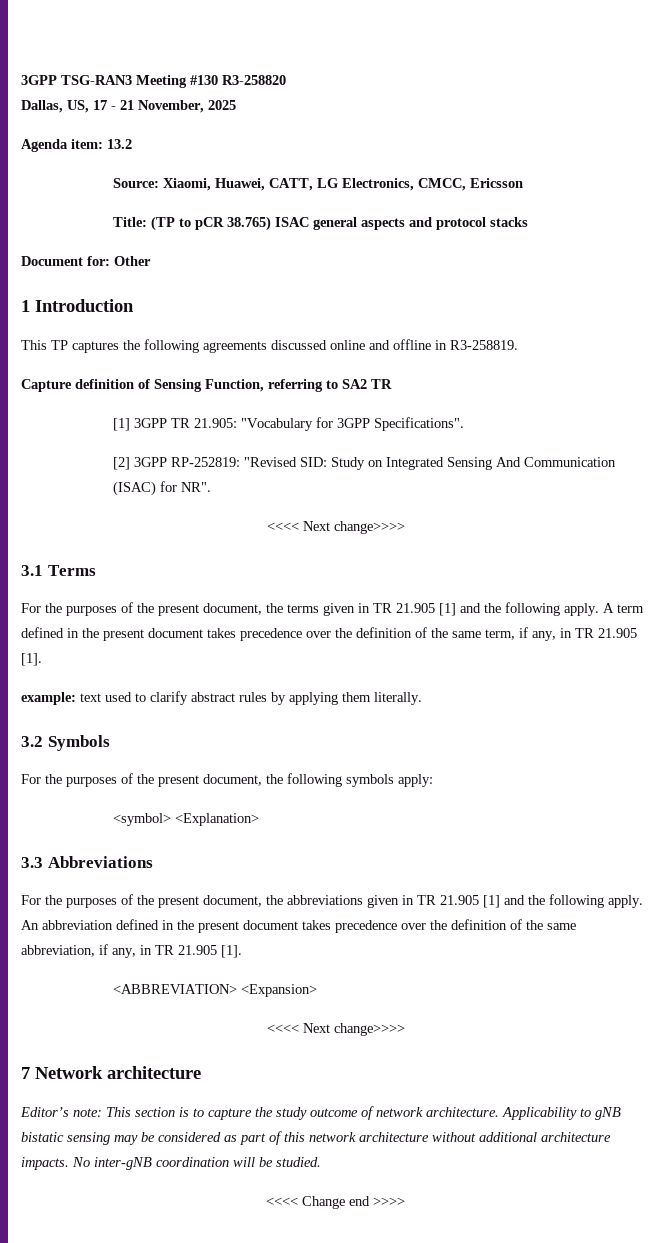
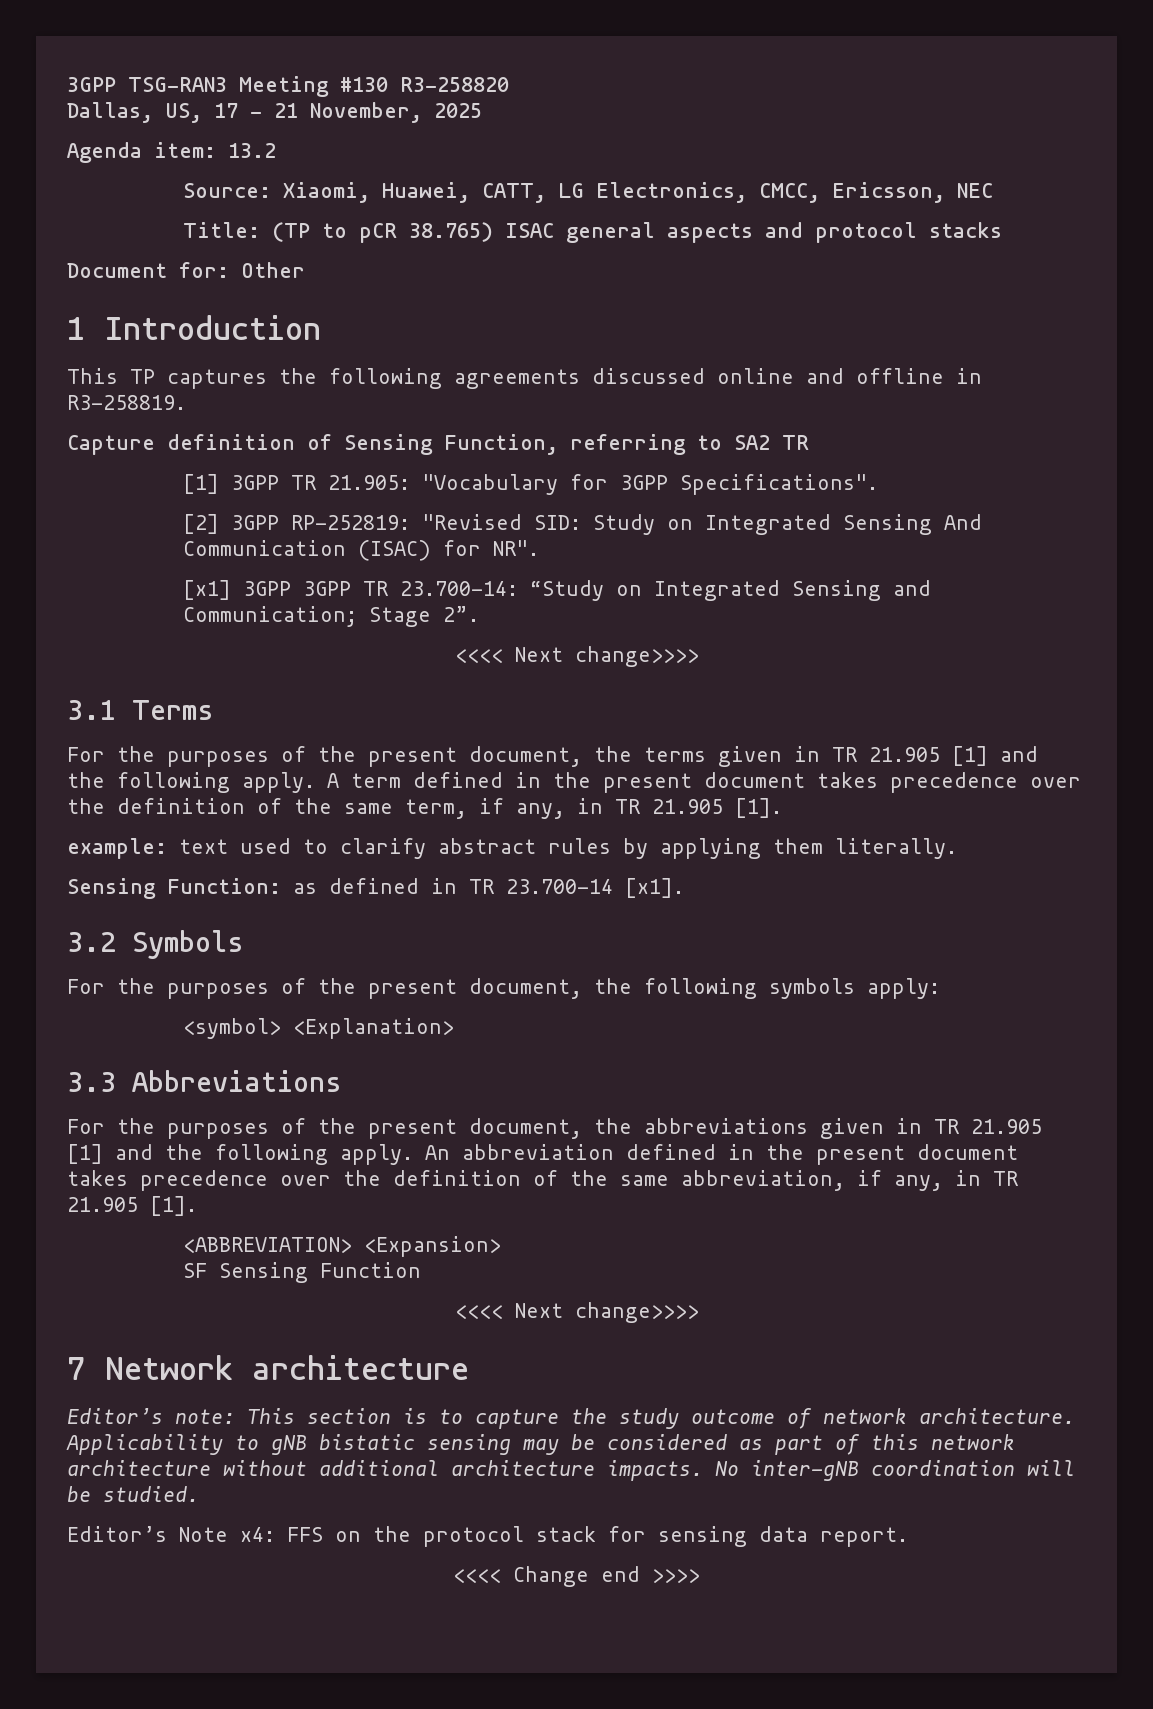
[469,178,523,188] Ericsson -> [831,182,993,203] Ericsson, NEC
(211, 487) none -> [182,580,931,601] [182,606,479,627] // [x1] 3GPP 3GPP TR 23.700-14: “Study on Integrated Sensing and Communication; Stage 2”.
(422, 698) none -> [67,878,684,899] // Sensing Function: as defined in TR 23.700-14 [x1].
(317, 990) none -> [182,1262,421,1283] // SF Sensing Function
(321, 1162) none -> [67,1526,908,1547] // Editor’s Note x4: FFS on the protocol stack for sensing data report.

